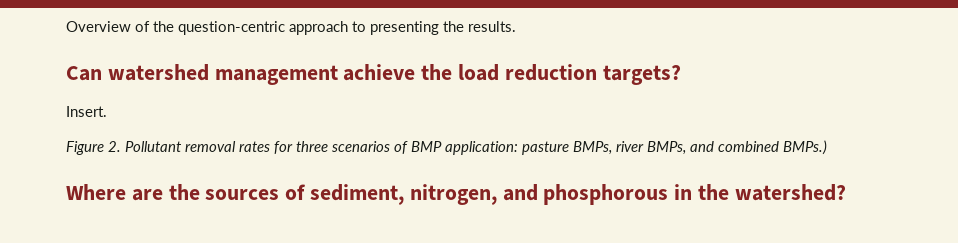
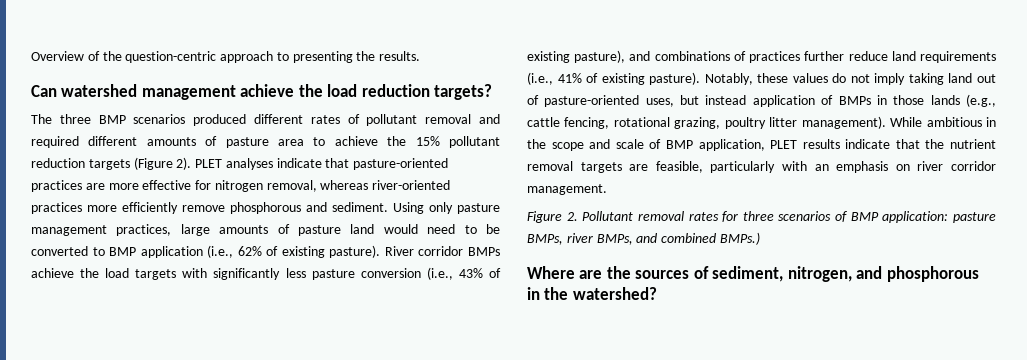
[66,106,107,117] Insert. -> [31,114,501,126] [31,136,500,148] [31,157,449,170] [31,180,451,192] [31,202,500,214] [31,224,500,236] [31,245,500,258] [31,267,501,280] [527,50,996,63] [527,72,997,85] [527,94,996,107] [527,116,997,129] [527,139,996,151] [527,161,997,173] [527,184,607,195] The three BMP scenarios produced different rates of pollutant removal and required different amounts of pasture area to achieve the 15% pollutant reduction targets (Figure 2). PLET analyses indicate that pasture-oriented practices are more effective for nitrogen removal, whereas river-oriented practices more efficiently remove phosphorous and sediment. Using only pasture management practices, large amounts of pasture land would need to be converted to BMP application (i.e., 62% of existing pasture). River corridor BMPs achieve the load targets with significantly less pasture conversion (i.e., 43% of existing pasture), and combinations of practices further reduce land requirements (i.e., 41% of existing pasture). Notably, these values do not imply taking land out of pasture-oriented uses, but instead application of BMPs in those lands (e.g., cattle fencing, rotational grazing, poultry litter management). While ambitious in the scope and scale of BMP application, PLET results indicate that the nutrient removal targets are feasible, particularly with an emphasis on river corridor management.

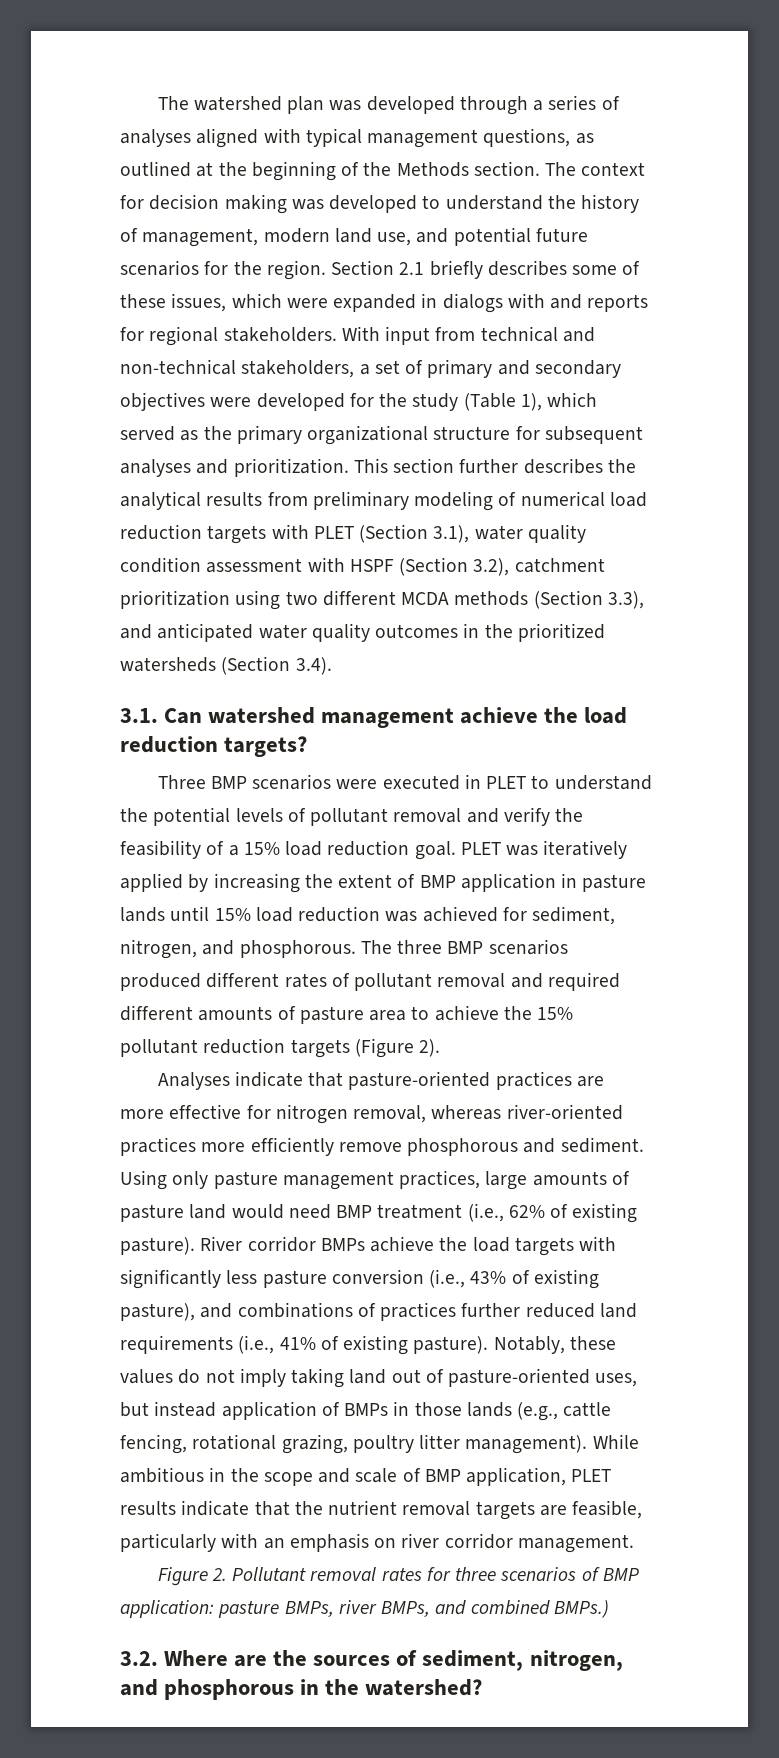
[31,51,421,63] Overview of the question-centric approach to presenting the results. // -> [157,95,620,115] [120,128,594,148] [120,161,646,181] [120,194,640,214] [120,227,588,247] [120,260,641,280] [120,293,649,313] [120,326,595,346] [120,359,621,378] [120,392,598,411] [120,425,643,445] [120,458,636,477] [120,491,647,511] [120,524,586,544] [120,557,605,576] [120,590,644,610] [120,623,605,642] [120,656,332,675] [120,708,158,723] The watershed plan was developed through a series of analyses aligned with typical management questions, as outlined at the beginning of the Methods section. The context for decision making was developed to understand the history of management, modern land use, and potential future scenarios for the region. Section 2.1 briefly describes some of these issues, which were expanded in dialogs with and reports for regional stakeholders. With input from technical and non-technical stakeholders, a set of primary and secondary objectives were developed for the study (Table 1), which served as the primary organizational structure for subsequent analyses and prioritization. This section further describes the analytical results from preliminary modeling of numerical load reduction targets with PLET (Section 3.1), water quality condition assessment with HSPF (Section 3.2), catchment prioritization using two different MCDA methods (Section 3.3), and anticipated water quality outcomes in the prioritized watersheds (Section 3.4). // 3.1.
(493, 92) none -> [157,774,652,790] [120,807,584,826] [120,840,628,860] [120,873,647,893] [120,906,616,925] [120,939,356,959] Three BMP scenarios were executed in PLET to understand the potential levels of pollutant removal and verify the feasibility of a 15% load reduction goal. PLET was iteratively applied by increasing the extent of BMP application in pasture lands until 15% load reduction was achieved for sediment, nitrogen, and phosphorous.
[195,158,273,170] PLET analyses -> [157,1072,230,1090] // Analyses
[464,224,500,234] [31,246,203,258] to be converted to BMP application -> [336,1204,463,1219] BMP treatment
[848,51,888,61] reduce -> [525,1303,595,1318] reduced
(760, 238) none -> [120,1651,158,1666] 3.2.

